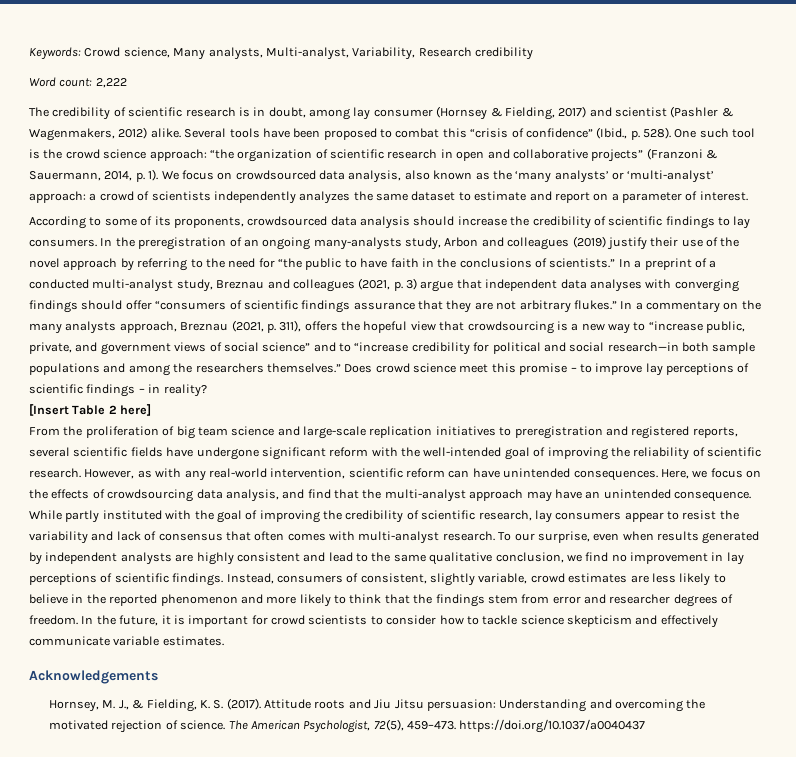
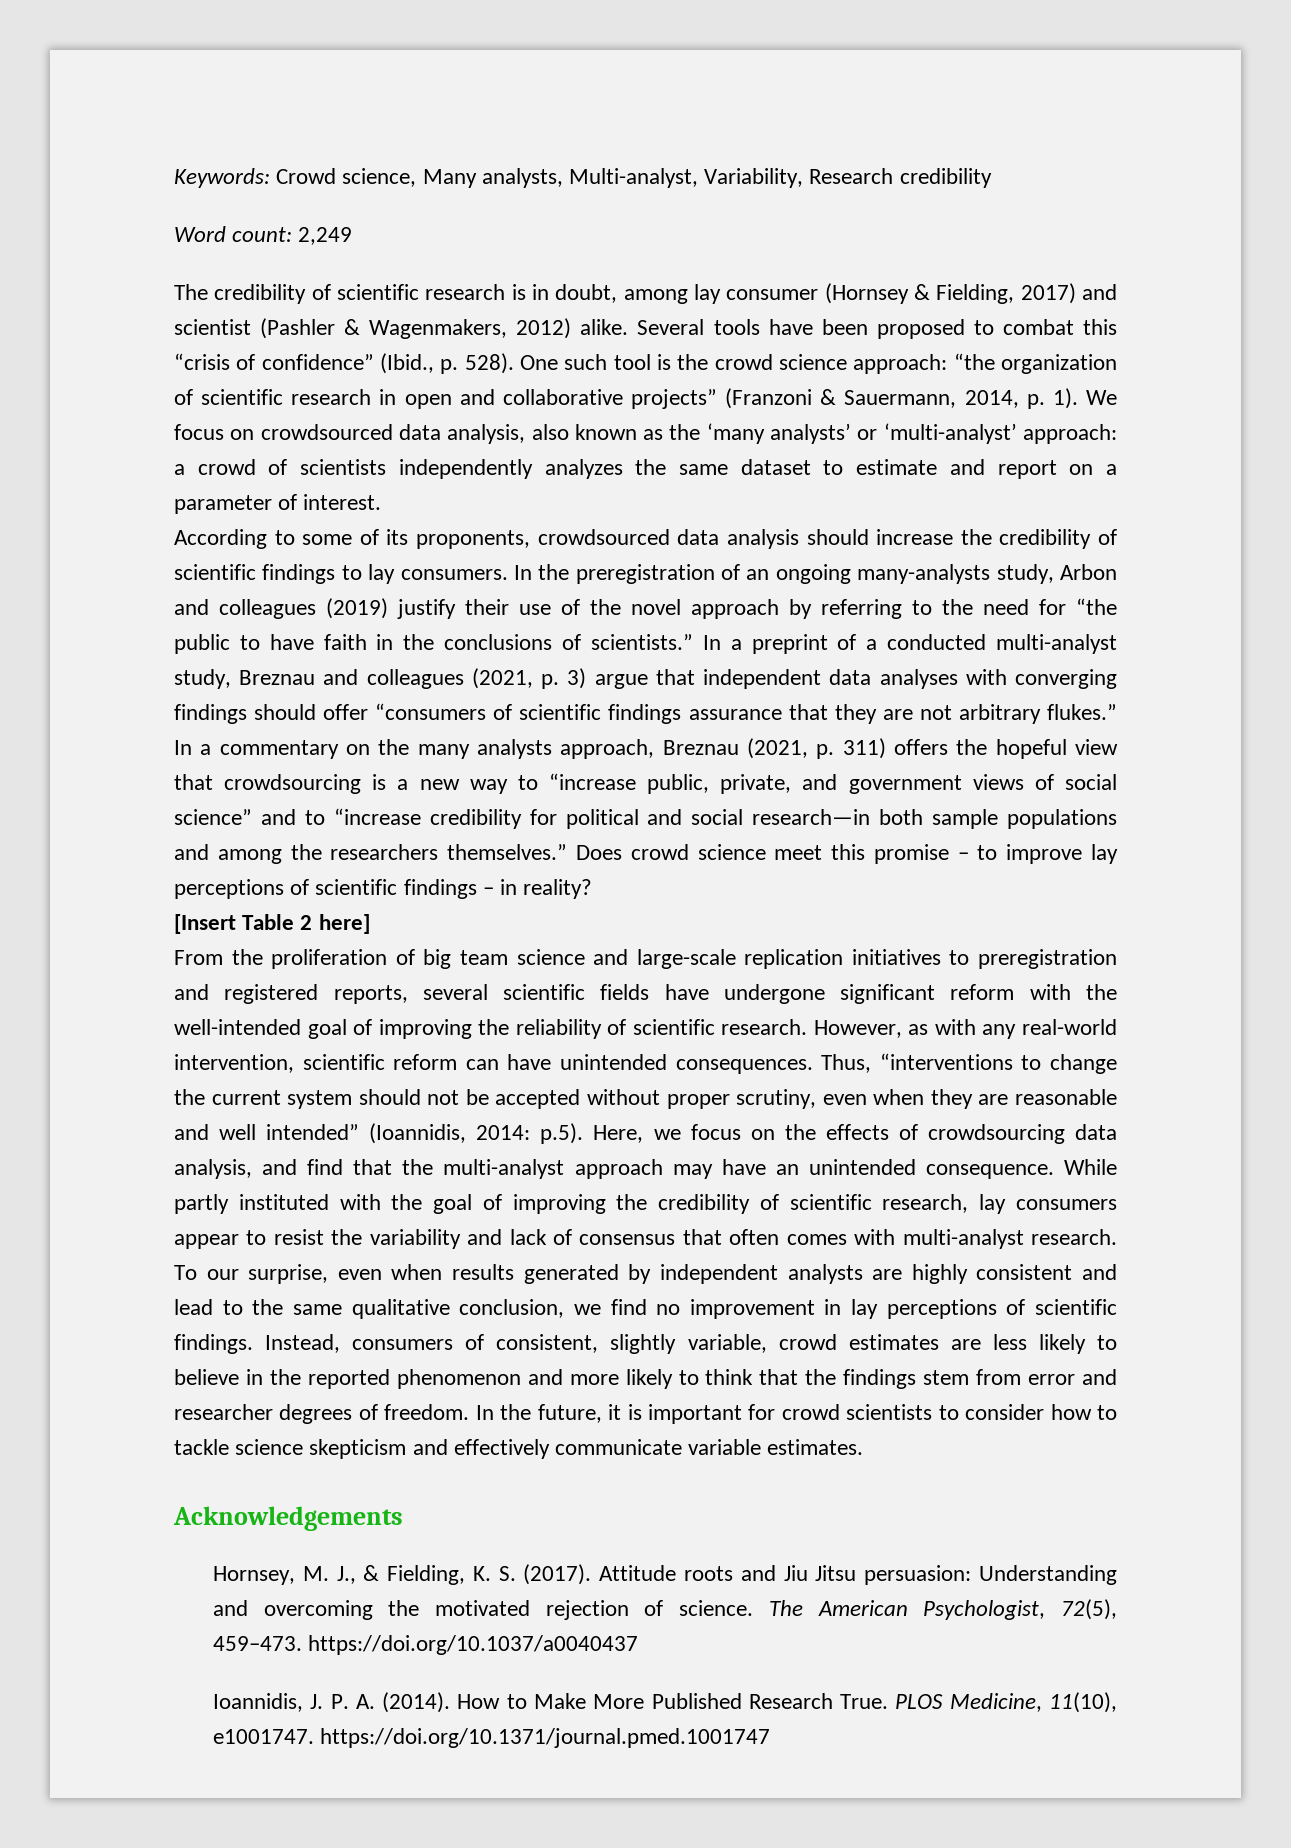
[95,78,127,88] 2,222 -> [298,227,353,245] 2,249
[279,320,302,332] 311), -> [842,738,886,759] 311)
(658, 475) none -> [821,1053,1118,1074] [174,1089,1117,1109] [174,1123,584,1144] Thus, “interventions to change the current system should not be accepted without proper scrutiny, even when they are reasonable and well intended” (Ioannidis, 2014: p.5).
(646, 726) none -> [212,1692,1117,1713] [212,1728,771,1748] // Ioannidis, J. P. A. (2014). How to Make More Published Research True. PLOS Medicine, 11(10), e1001747. https://doi.org/10.1371/journal.pmed.1001747

